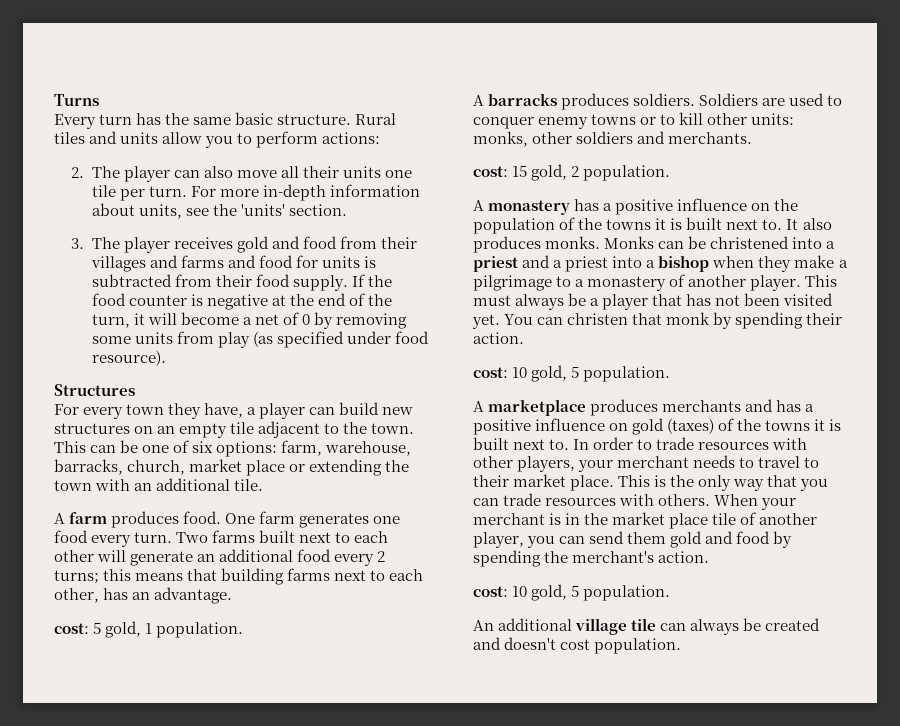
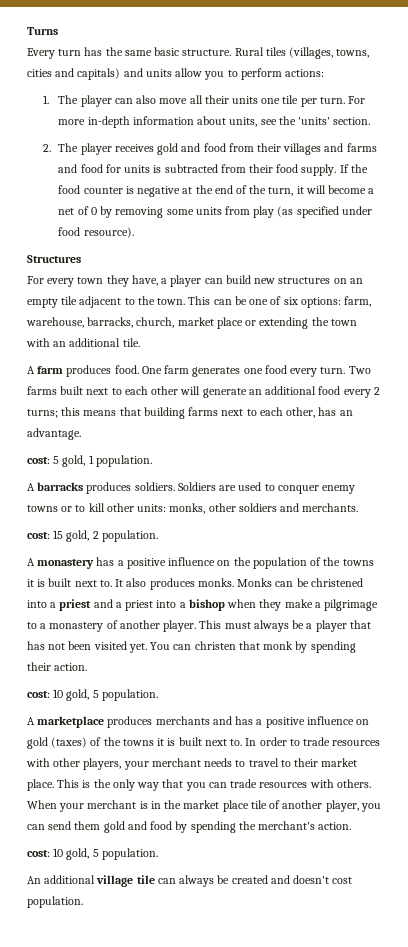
(85, 138) none -> [289,47,370,59] [27,68,121,80] (villages, towns, cities and capitals)
[71,167,85,178] 2. -> [42,95,49,104] 1.
[71,238,85,249] 3. -> [42,144,51,152] 2.

